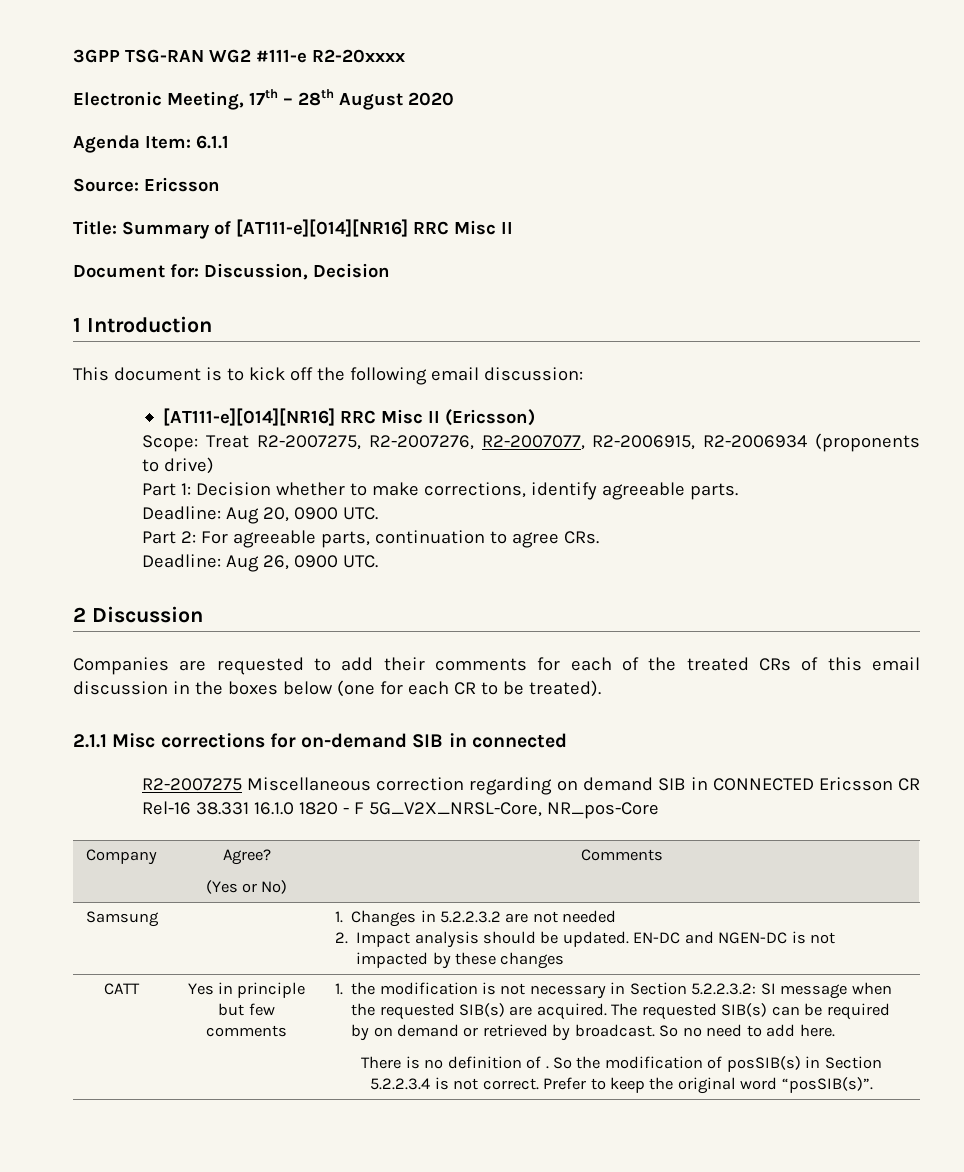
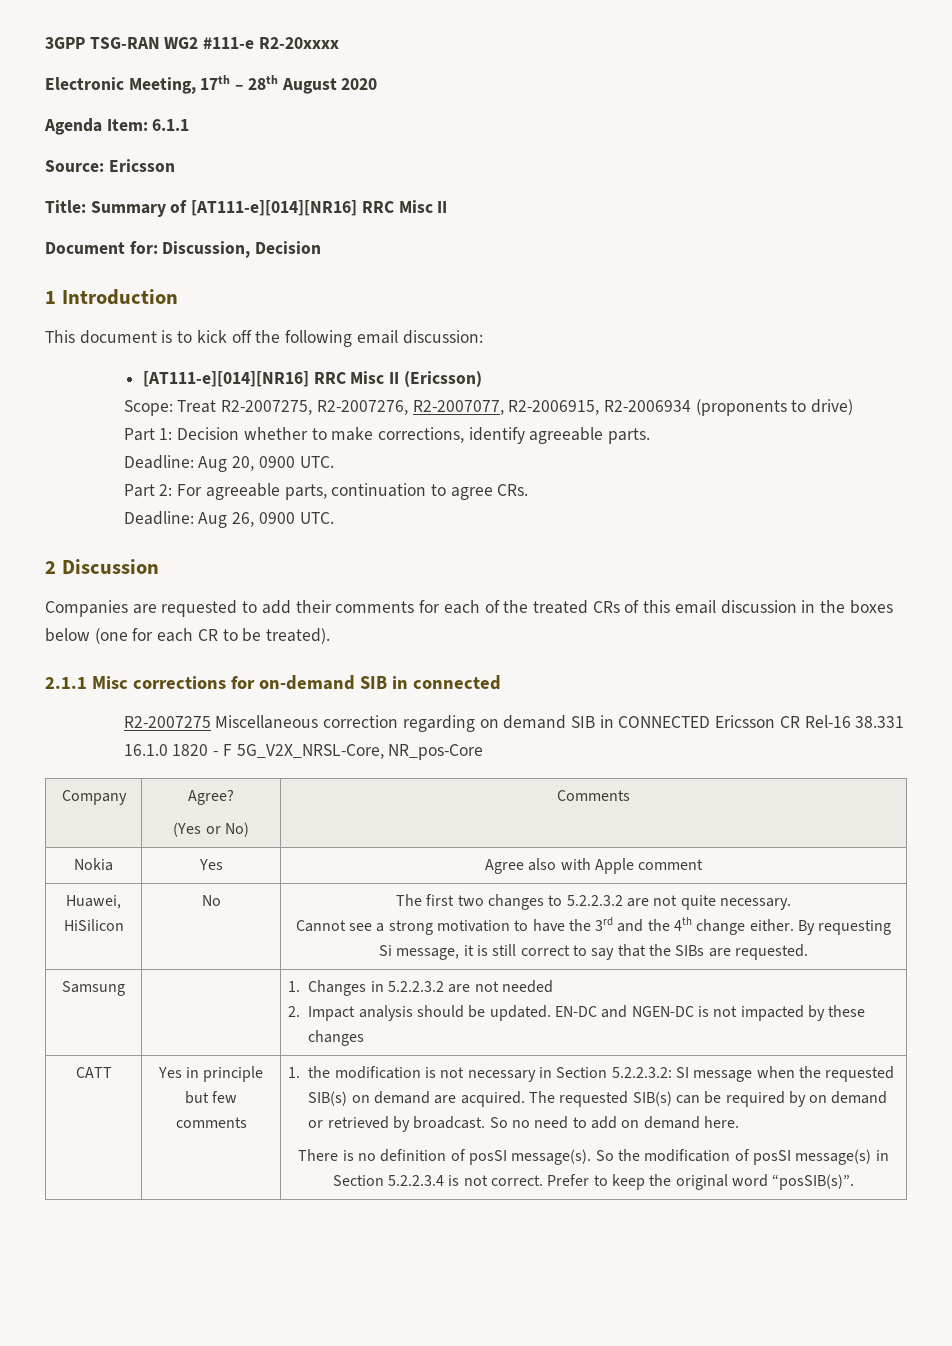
(663, 855) none -> [74,858,113,871] [198,859,223,870] [484,858,704,874] [66,895,121,909] [63,919,124,931] [201,895,221,906] [396,894,791,910] [295,917,892,935] [379,944,808,960] // Nokia | Yes | Agree also with Apple comment // Huawei, HiSilicon | No | The first two changes to 5.2.2.3.2 are not quite necessary. // Cannot see a strong motivation to have the 3rd and the 4th change either. By requesting Si message, it is still correct to say that the SIBs are requested.
(506, 1010) none -> [351,1091,430,1104] on demand
(796, 1030) none -> [621,1116,700,1129] on demand
[545,1066,549,1069] . -> [469,1149,592,1165] posSI message(s).
[726,1056,801,1072] posSIB(s) -> [752,1149,872,1165] posSI message(s)

